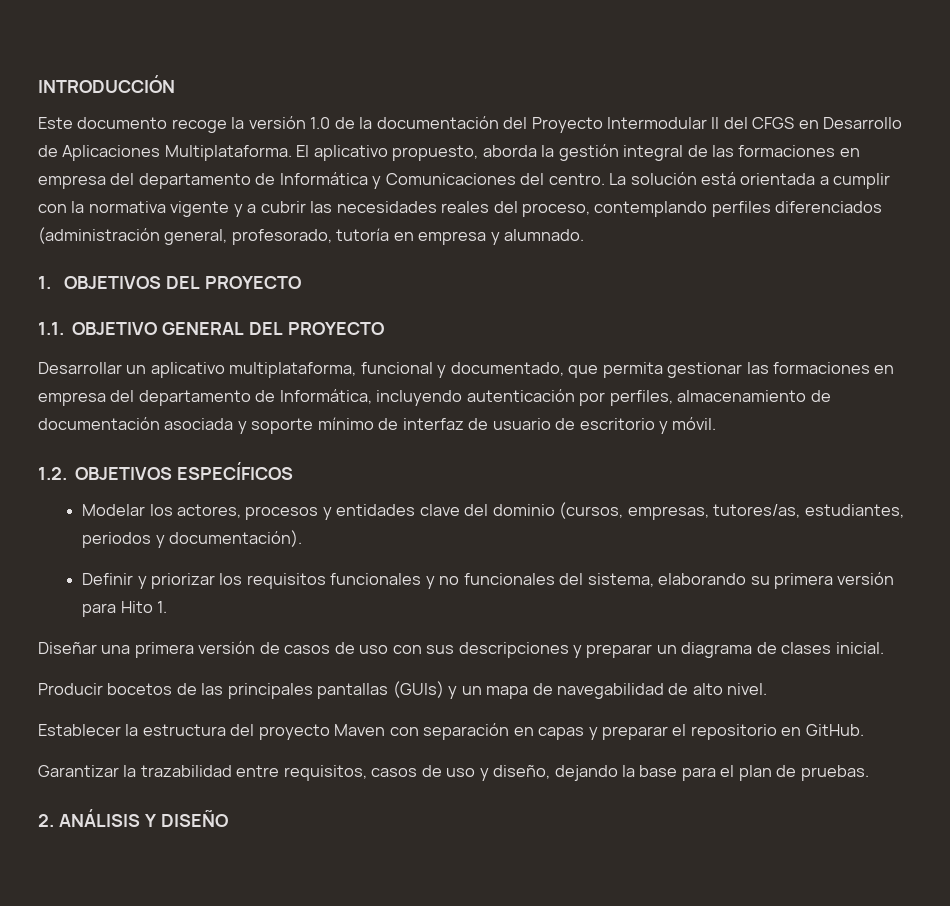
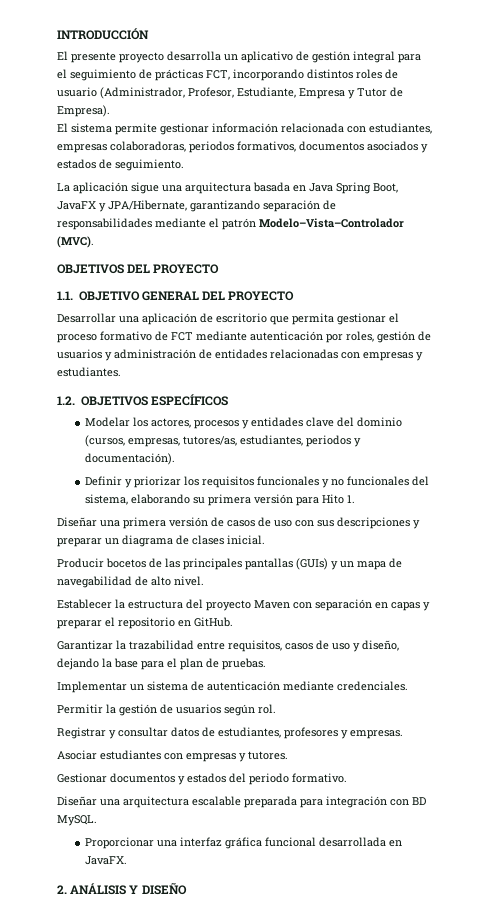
[38,116,903,133] [38,144,860,161] [38,172,891,189] [38,201,883,217] [38,227,585,245] [38,276,51,289] Este documento recoge la versión 1.0 de la documentación del Proyecto Intermodular II del CFGS en Desarrollo de Aplicaciones Multiplataforma. El aplicativo propuesto, aborda la gestión integral de las formaciones en empresa del departamento de Informática y Comunicaciones del centro. La solución está orientada a cumplir con la normativa vigente y a cubrir las necesidades reales del proceso, contemplando perfiles diferenciados (administración general, profesorado, tutoría en empresa y alumnado. // 1. -> [57,51,421,63] [57,69,398,81] [57,87,403,99] [57,105,110,117] [57,123,432,135] [57,141,428,153] [57,159,184,171] [57,182,398,194] [57,200,336,212] [57,218,404,230] [57,236,94,248] El presente proyecto desarrolla un aplicativo de gestión integral para el seguimiento de prácticas FCT, incorporando distintos roles de usuario (Administrador, Profesor, Estudiante, Empresa y Tutor de Empresa). // El sistema permite gestionar información relacionada con estudiantes, empresas colaboradoras, periodos formativos, documentos asociados y estados de seguimiento. // La aplicación sigue una arquitectura basada en Java Spring Boot, JavaFX y JPA/Hibernate, garantizando separación de responsabilidades mediante el patrón Modelo–Vista–Controlador (MVC). //
[126,362,895,378] [38,389,831,406] [38,417,717,434] un aplicativo multiplataforma, funcional y documentado, que permita gestionar las formaciones en empresa del departamento de Informática, incluyendo autenticación por perfiles, almacenamiento de documentación asociada y soporte mínimo de interfaz de usuario de escritorio y móvil. -> [119,313,399,325] [57,331,431,343] [57,349,423,361] [57,367,121,377] una aplicación de escritorio que permita gestionar el proceso formativo de FCT mediante autenticación por roles, gestión de usuarios y administración de entidades relacionadas con empresas y estudiantes.
(869, 773) none -> [57,681,408,693] [57,704,276,716] [57,727,403,739] [57,750,288,762] [57,773,347,785] [57,796,426,808] [57,815,97,826] [85,837,403,849] [85,856,128,865] // Implementar un sistema de autenticación mediante credenciales. // Permitir la gestión de usuarios según rol. // Registrar y consultar datos de estudiantes, profesores y empresas. // Asociar estudiantes con empresas y tutores. // Gestionar documentos y estados del periodo formativo. // Diseñar una arquitectura escalable preparada para integración con BD MySQL. // Proporcionar una interfaz gráfica funcional desarrollada en JavaFX.

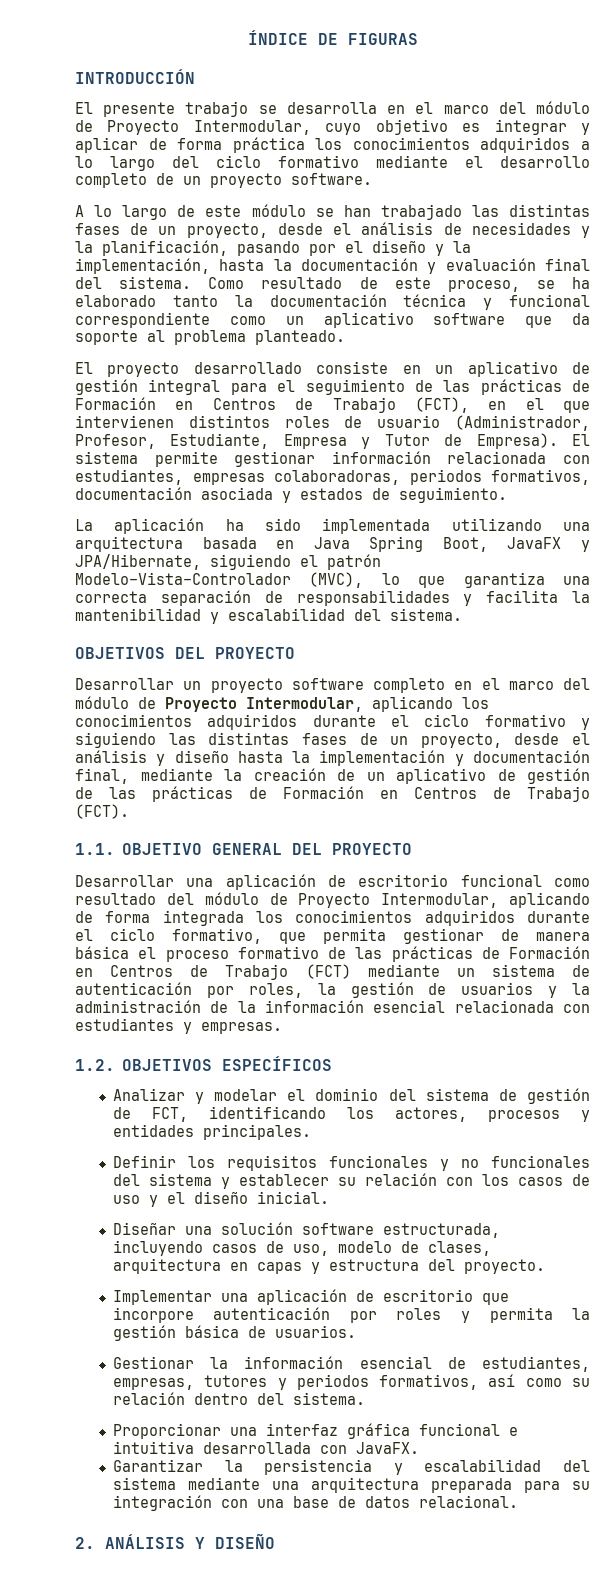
(57, 34) none -> [247,30,418,45] ÍNDICE DE FIGURAS //
[119,51,221,63] proyecto desarrolla -> [185,101,590,117] [75,119,590,135] [75,137,590,153] [75,155,590,171] [75,173,372,188] [75,204,591,220] [75,222,590,238] [75,240,471,256] [75,258,590,274] [75,276,590,292] [75,294,590,310] [75,312,590,328] [75,330,345,345] [75,361,421,377] trabajo se desarrolla en el marco del módulo de Proyecto Intermodular, cuyo objetivo es integrar y aplicar de forma práctica los conocimientos adquiridos a lo largo del ciclo formativo mediante el desarrollo completo de un proyecto software. // A lo largo de este módulo se han trabajado las distintas fases de un proyecto, desde el análisis de necesidades y la planificación, pasando por el diseño y la implementación, hasta la documentación y evaluación final del sistema. Como resultado de este proceso, se ha elaborado tanto la documentación técnica y funcional correspondiente como un aplicativo software que da soporte al problema planteado. // El proyecto desarrollado consiste en
[155,69,304,81] prácticas FCT, incorporando -> [443,379,590,395] [75,397,590,413] [75,415,174,428] las prácticas de Formación en Centros de Trabajo (FCT), en el que intervienen
(110, 111) // -> (558, 441) none
[299,141,418,151] documentos asociados -> [75,487,273,500] documentación asociada
[131,182,159,194] sigue -> [225,518,542,534] ha sido implementada utilizando
[190,200,336,212] [57,218,404,230] [57,236,94,248] [57,264,220,274] garantizando separación de responsabilidades mediante el patrón Modelo–Vista–Controlador (MVC). // OBJETIVOS DEL PROYECTO -> [210,554,381,570] [75,572,590,588] [75,590,590,606] [75,608,462,624] [75,647,295,659] [75,678,590,693] [75,696,489,712] [75,714,590,730] [75,732,590,748] [75,750,590,766] [75,768,590,784] [75,786,590,802] [75,804,129,819] siguiendo el patrón Modelo–Vista–Controlador (MVC), lo que garantiza una correcta separación de responsabilidades y facilita la mantenibilidad y escalabilidad del sistema. // OBJETIVOS DEL PROYECTO // Desarrollar un proyecto software completo en el marco del módulo de Proyecto Intermodular, aplicando los conocimientos adquiridos durante el ciclo formativo y siguiendo las distintas fases de un proyecto, desde el análisis y diseño hasta la implementación y documentación final, mediante la creación de un aplicativo de gestión de las prácticas de Formación en Centros de Trabajo (FCT).
[270,313,399,325] [57,331,247,343] que permita gestionar el proceso formativo de FCT mediante -> [460,874,590,887] [75,892,590,908] [75,910,590,926] [75,928,590,944] [75,946,590,962] [75,964,590,980] funcional como resultado del módulo de Proyecto Intermodular, aplicando de forma integrada los conocimientos adquiridos durante el ciclo formativo, que permita gestionar de manera básica el proceso formativo de las prácticas de Formación en Centros de Trabajo (FCT) mediante un sistema de
(374, 336) none -> [317,983,336,995] la
(112, 356) none -> [572,983,590,995] la
[215,349,423,361] [57,367,121,377] [57,394,228,406] [85,417,131,427] entidades relacionadas con empresas y estudiantes. // 1.2. OBJETIVOS ESPECÍFICOS // Modelar -> [237,1000,590,1013] [75,1018,282,1034] [75,1056,333,1071] [112,1088,591,1104] [112,1106,326,1122] la información esencial relacionada con estudiantes y empresas. // 1.2. OBJETIVOS ESPECÍFICOS // Analizar y modelar el dominio del sistema de gestión de FCT, identificando
[306,417,403,427] [85,435,362,447] [85,453,176,465] clave del dominio (cursos, empresas, tutores/as, estudiantes, periodos y documentación). -> [202,1124,311,1140] principales.
[125,476,182,488] y priorizar -> (176, 1161) none
[85,494,356,506] [57,517,420,529] [57,535,265,547] [57,558,402,570] [57,576,204,588] [57,599,430,611] [57,617,233,629] [57,640,399,652] [57,658,266,670] [57,681,408,693] [57,704,276,716] [57,727,403,739] [57,750,288,762] [57,773,347,785] [57,796,426,808] [57,815,97,826] sistema, elaborando su primera versión para Hito 1. // Diseñar una primera versión de casos de uso con sus descripciones y preparar un diagrama de clases inicial. // Producir bocetos de las principales pantallas (GUIs) y un mapa de navegabilidad de alto nivel. // Establecer la estructura del proyecto Maven con separación en capas y preparar el repositorio en GitHub. // Garantizar la trazabilidad entre requisitos, casos de uso y diseño, dejando la base para el plan de pruebas. // Implementar un sistema de autenticación mediante credenciales. // Permitir la gestión de usuarios según rol. // Registrar y consultar datos de estudiantes, profesores y empresas. // Asociar estudiantes con empresas y tutores. // Gestionar documentos y estados del periodo formativo. // Diseñar una arquitectura escalable preparada para integración con BD MySQL. -> [148,1173,590,1189] [112,1191,329,1207] [112,1222,500,1238] [112,1240,491,1256] [112,1258,545,1274] [112,1289,509,1305] [112,1307,590,1323] [112,1325,356,1341] [112,1356,590,1372] [112,1374,590,1390] [112,1392,365,1405] sistema y establecer su relación con los casos de uso y el diseño inicial. // Diseñar una solución software estructurada, incluyendo casos de uso, modelo de clases, arquitectura en capas y estructura del proyecto. // Implementar una aplicación de escritorio que incorpore autenticación por roles y permita la gestión básica de usuarios. // Gestionar la información esencial de estudiantes, empresas, tutores y periodos formativos, así como su relación dentro del sistema.
[319,837,403,847] [85,856,128,865] desarrollada en JavaFX. -> [508,1427,518,1436] [112,1441,419,1454] [112,1459,590,1475] [112,1477,590,1493] [112,1495,518,1511] e intuitiva desarrollada con JavaFX. // Garantizar la persistencia y escalabilidad del sistema mediante una arquitectura preparada para su integración con una base de datos relacional.

